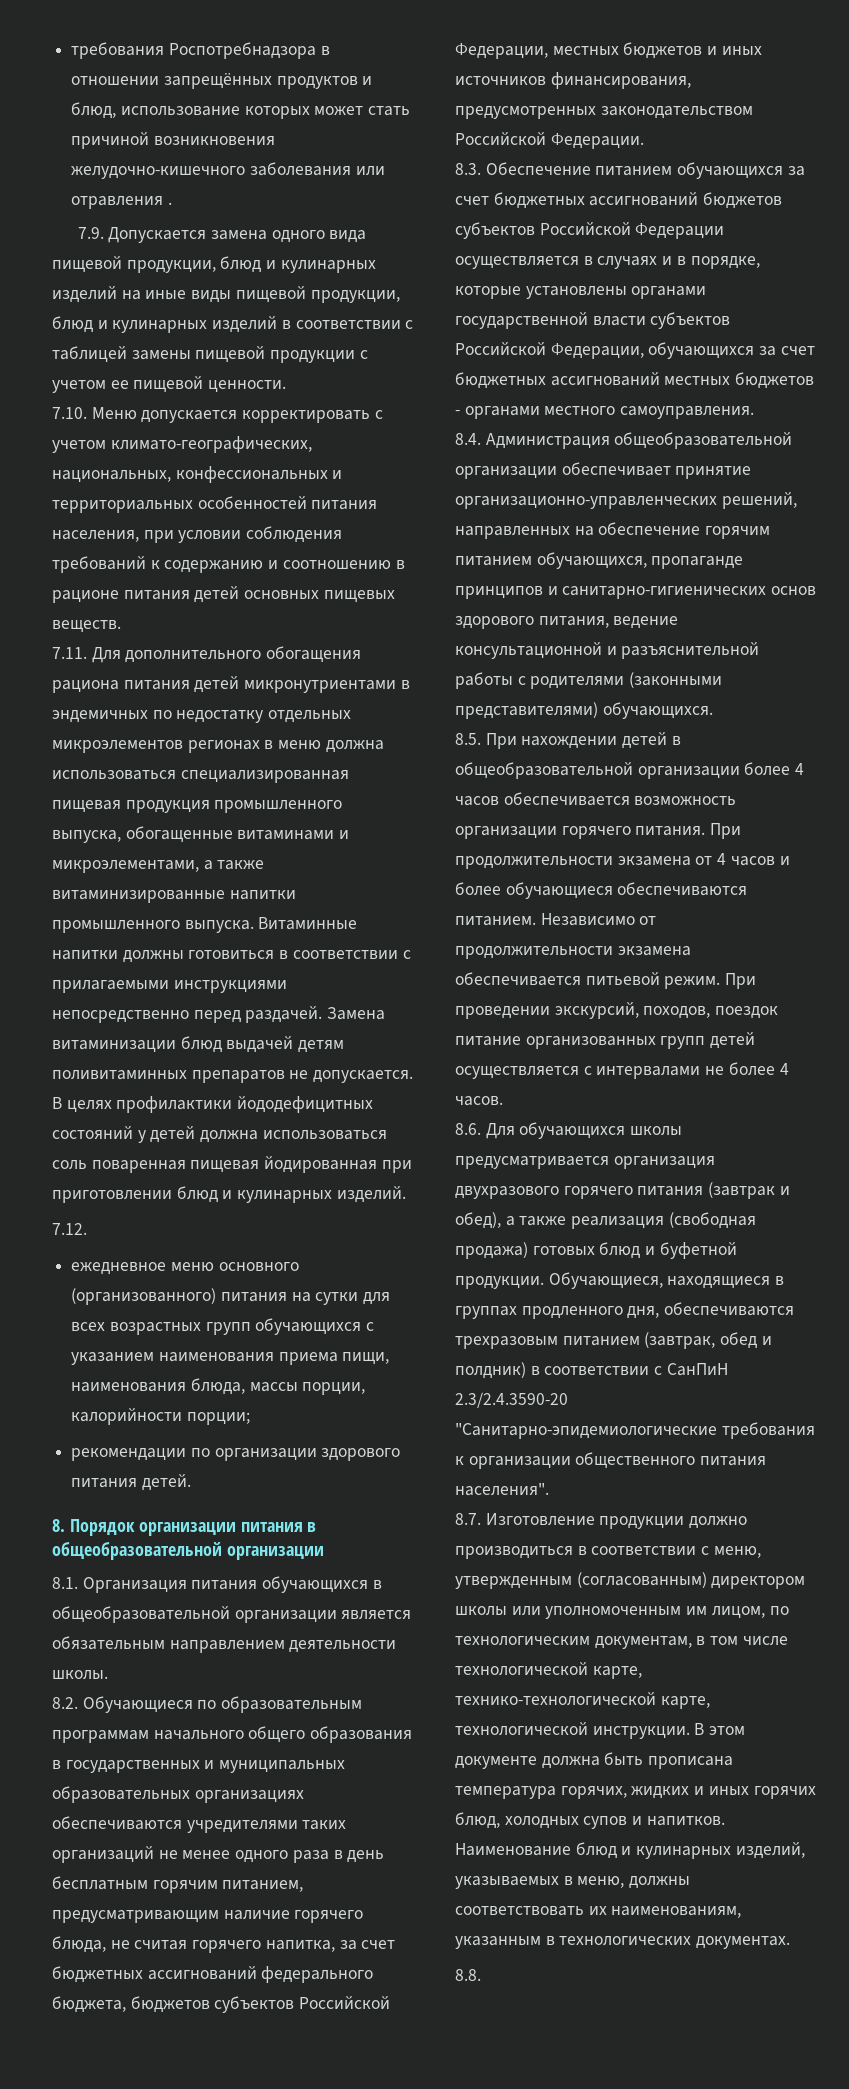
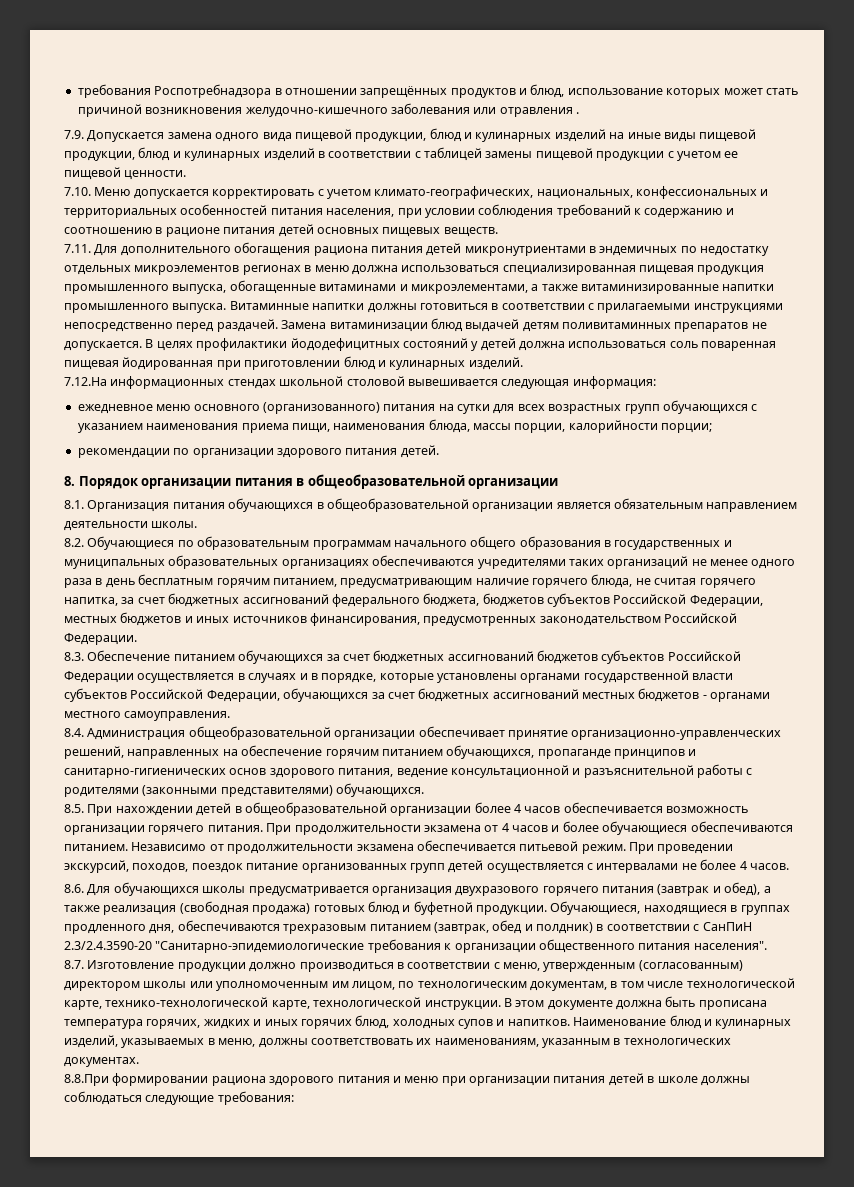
[52,1223,87,1235] 7.12. -> [64,376,656,389] 7.12.На информационных стендах школьной столовой вывешивается следующая информация:
[455,1969,481,1981] 8.8. -> [64,1073,750,1086] [64,1091,294,1105] 8.8.При формировании рациона здорового питания и меню при организации питания детей в школе должны соблюдаться следующие требования:

